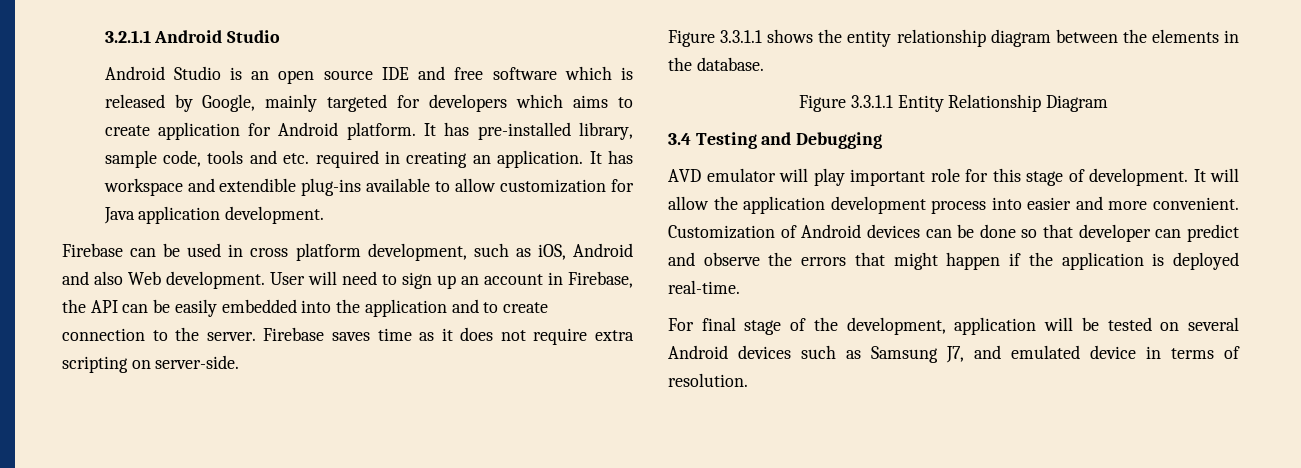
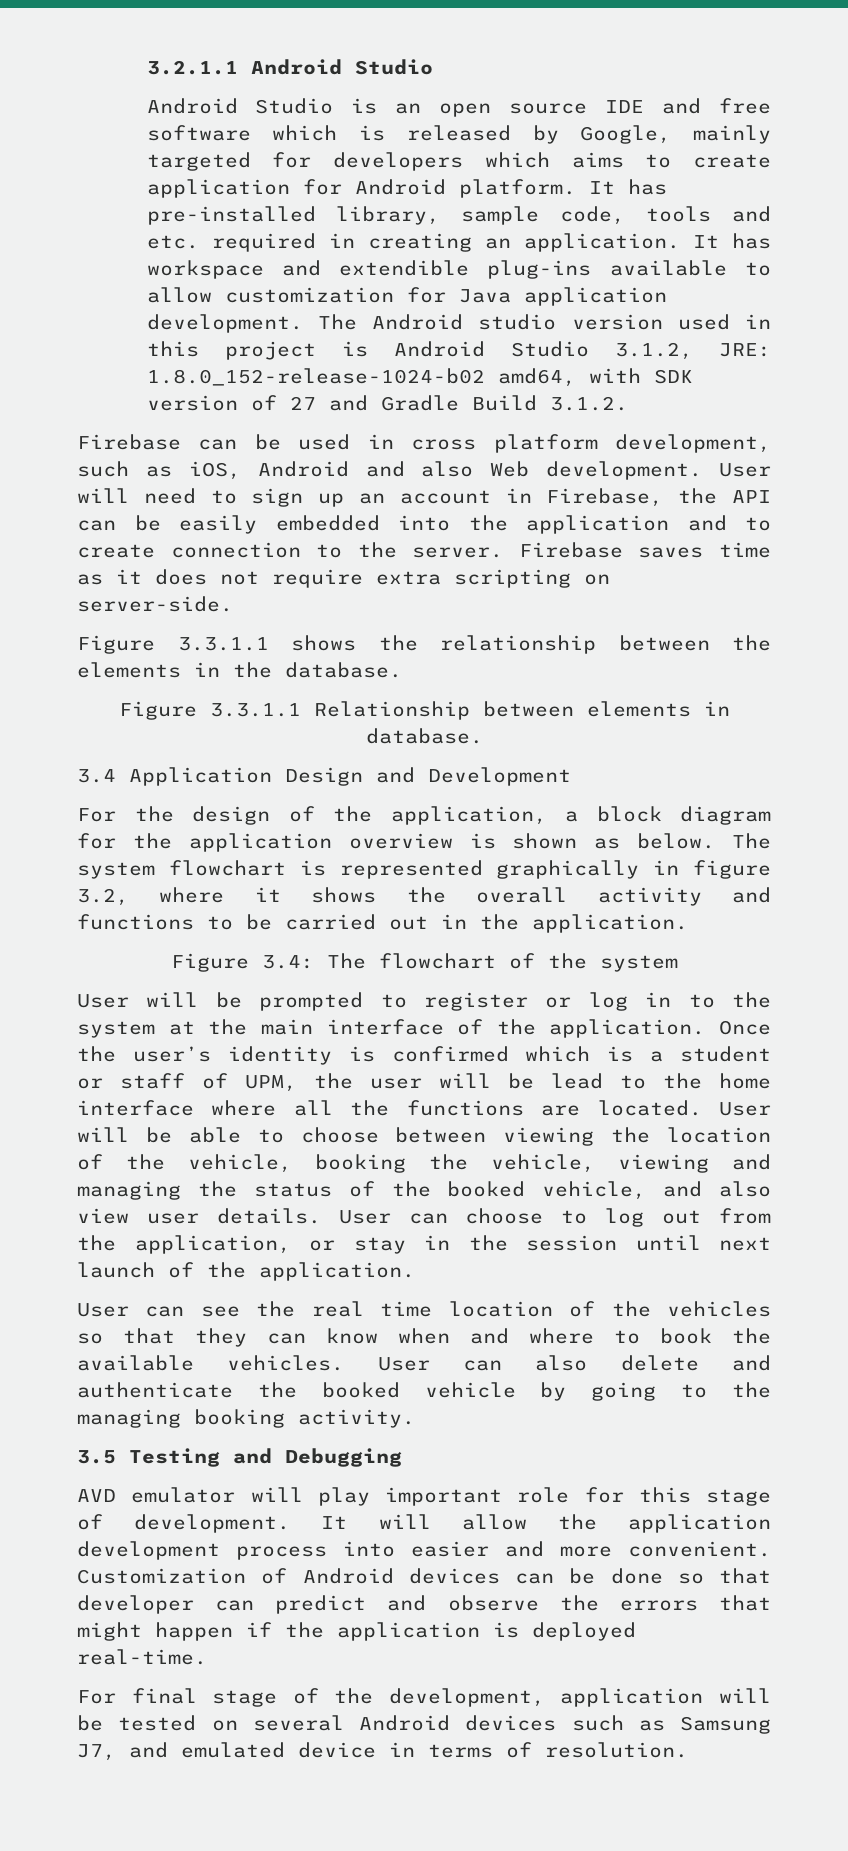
(325, 215) none -> [317,314,772,330] [146,341,771,360] [146,368,693,387] [146,395,628,411] The Android studio version used in this project is Android Studio 3.1.2, JRE: 1.8.0_152-release-1024-b02 amd64, with SDK version of 27 and Gradle Build 3.1.2.
[847,29,1051,47] entity relationship diagram -> [440,635,596,654] relationship
[897,94,1108,112] [668,133,691,145] Entity Relationship Diagram // 3.4 -> [313,701,730,720] [365,728,483,744] [77,767,571,786] [77,806,771,825] [77,833,771,852] [77,860,771,879] [77,887,771,906] [77,914,688,933] [170,953,678,972] [77,992,771,1011] [77,1019,771,1038] [77,1046,771,1065] [77,1073,771,1092] [77,1100,772,1116] [77,1127,771,1146] [77,1154,771,1173] [77,1181,771,1200] [77,1208,772,1227] [77,1235,771,1254] [77,1262,415,1281] [77,1301,771,1317] [77,1328,771,1347] [77,1355,771,1371] [77,1382,771,1401] [77,1409,415,1428] [77,1450,116,1464] Relationship between elements in database. // 3.4 Application Design and Development // For the design of the application, a block diagram for the application overview is shown as below. The system flowchart is represented graphically in figure 3.2, where it shows the overall activity and functions to be carried out in the application. // Figure 3.4: The flowchart of the system // User will be prompted to register or log in to the system at the main interface of the application. Once the user’s identity is confirmed which is a student or staff of UPM, the user will be lead to the home interface where all the functions are located. User will be able to choose between viewing the location of the vehicle, booking the vehicle, viewing and managing the status of the booked vehicle, and also view user details. User can choose to log out from the application, or stay in the session until next launch of the application. // User can see the real time location of the vehicles so that they can know when and where to book the available vehicles. User can also delete and authenticate the booked vehicle by going to the managing booking activity. // 3.5

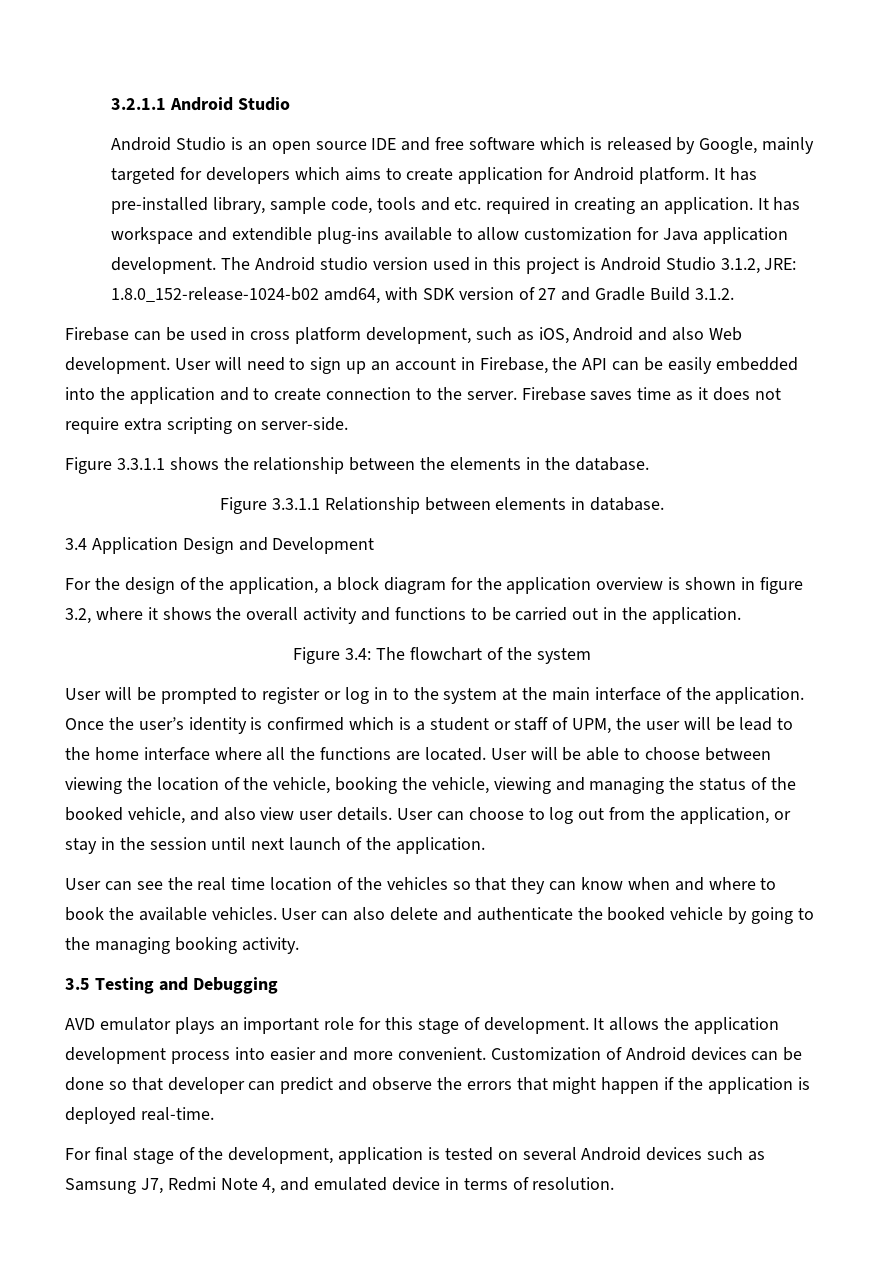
[594,833,771,849] [77,860,640,879] as below. The system flowchart is represented graphically -> (737, 583) none
[250,1487,370,1506] will play -> [174,1017,239,1034] plays an
[378,1514,527,1530] will allow -> [609,1017,660,1031] allows
[718,1688,771,1703] [77,1715,103,1731] will be -> [428,1147,441,1160] is
(116, 1752) none -> [167,1177,276,1194] Redmi Note 4,

